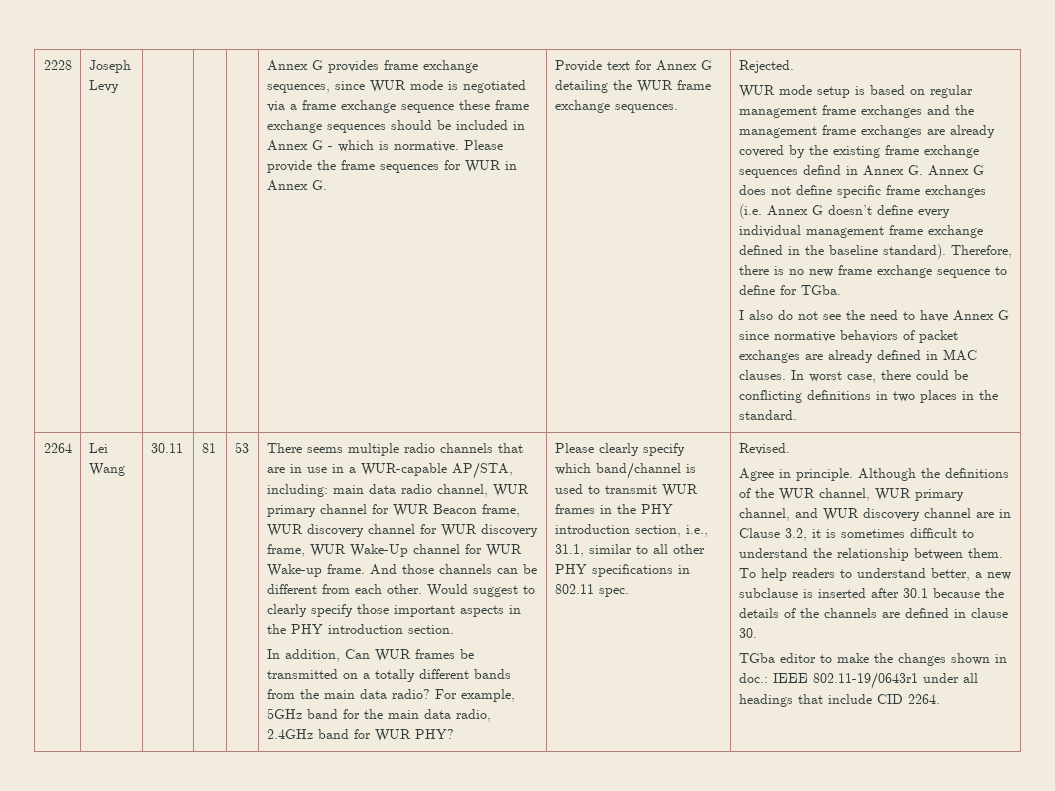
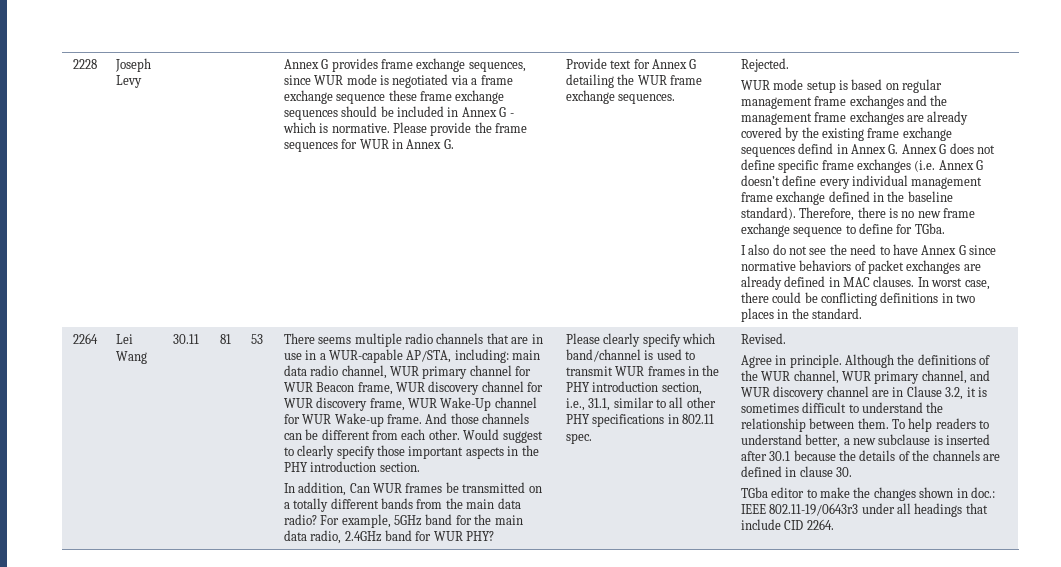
[812,672,918,689] 802.11-19/0643r1 -> [769,503,859,516] 802.11-19/0643r3

